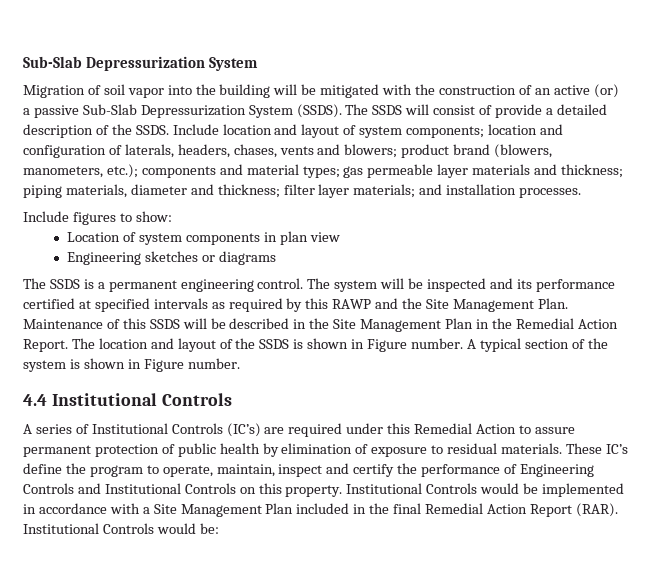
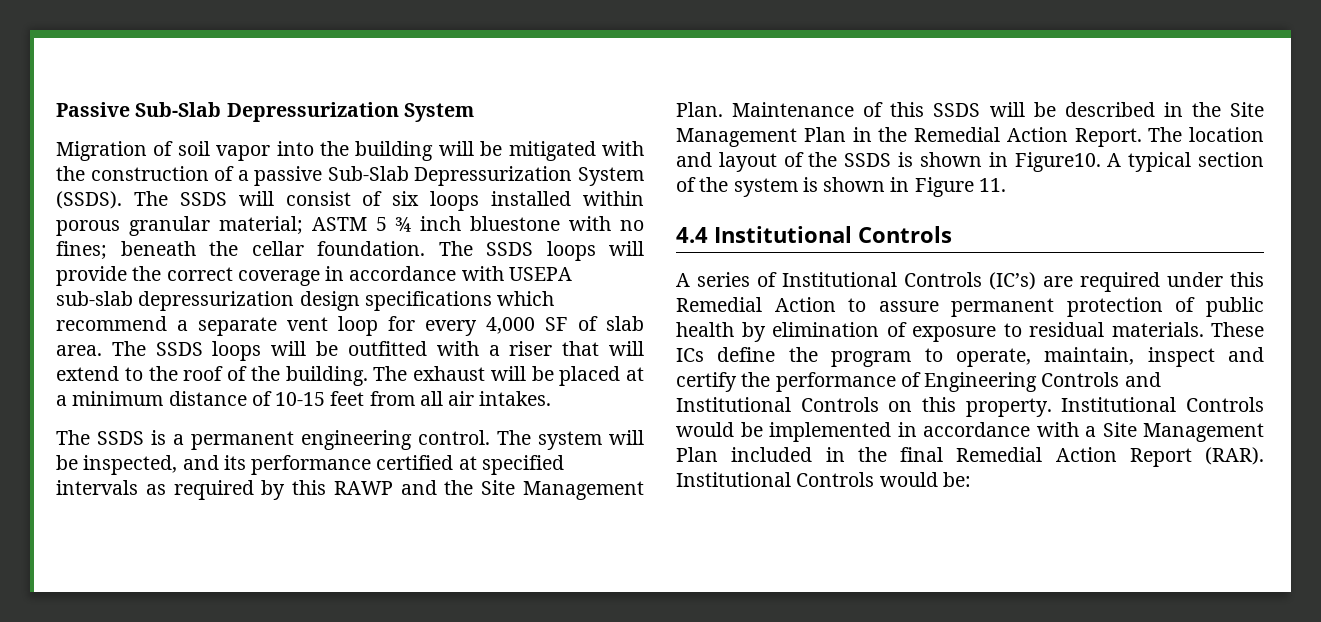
(23, 62) none -> [56,102,130,117] Passive
[534,84,619,98] an active (or) -> (235, 173) none
[495,104,607,118] [23,124,563,138] [23,144,553,158] [23,164,624,178] [23,184,582,198] [23,211,172,225] [67,231,340,245] [67,251,277,265] provide a detailed description of the SSDS. Include location and layout of system components; location and configuration of laterals, headers, chases, vents and blowers; product brand (blowers, manometers, etc.); components and material types; gas permeable layer materials and thickness; piping materials, diameter and thickness; filter layer materials; and installation processes. // Include figures to show: // Location of system components in plan view // Engineering sketches or diagrams -> [392,191,645,211] [56,216,645,236] [56,241,644,261] [56,266,572,286] [56,291,555,311] [56,316,644,336] [56,341,644,361] [56,366,644,386] [56,391,552,406] six loops installed within porous granular material; ASTM 5 ¾ inch bluestone with no fines; beneath the cellar foundation. The SSDS loops will provide the correct coverage in accordance with USEPA sub-slab depressurization design specifications which recommend a separate vent loop for every 4,000 SF of slab area. The SSDS loops will be outfitted with a riser that will extend to the roof of the building. The exhaust will be placed at a minimum distance of 10-15 feet from all air intakes.
[427,278,487,292] inspected -> [83,455,178,475] inspected,
[367,338,463,352] Figure number. -> [1014,152,1101,172] Figure10.
[187,358,240,369] number. -> [978,178,1006,192] 11.
[605,444,628,454] IC’s -> [676,348,704,362] ICs

